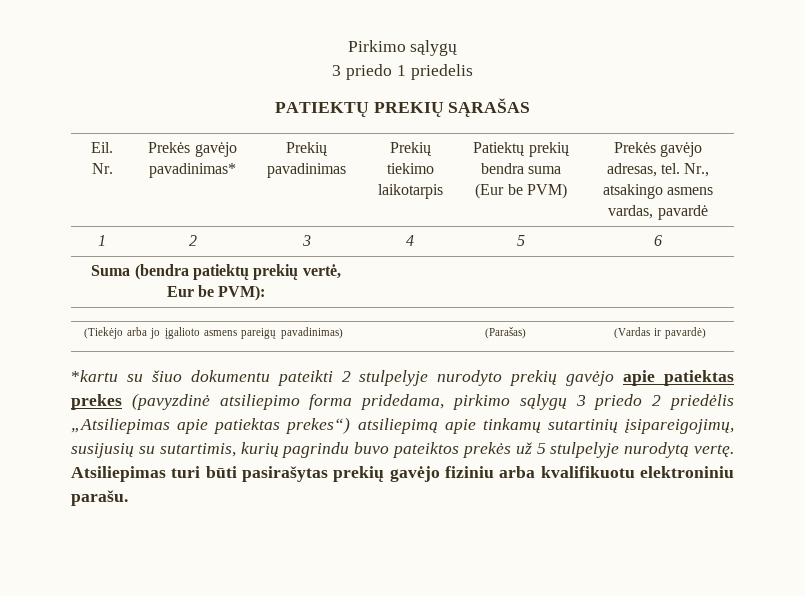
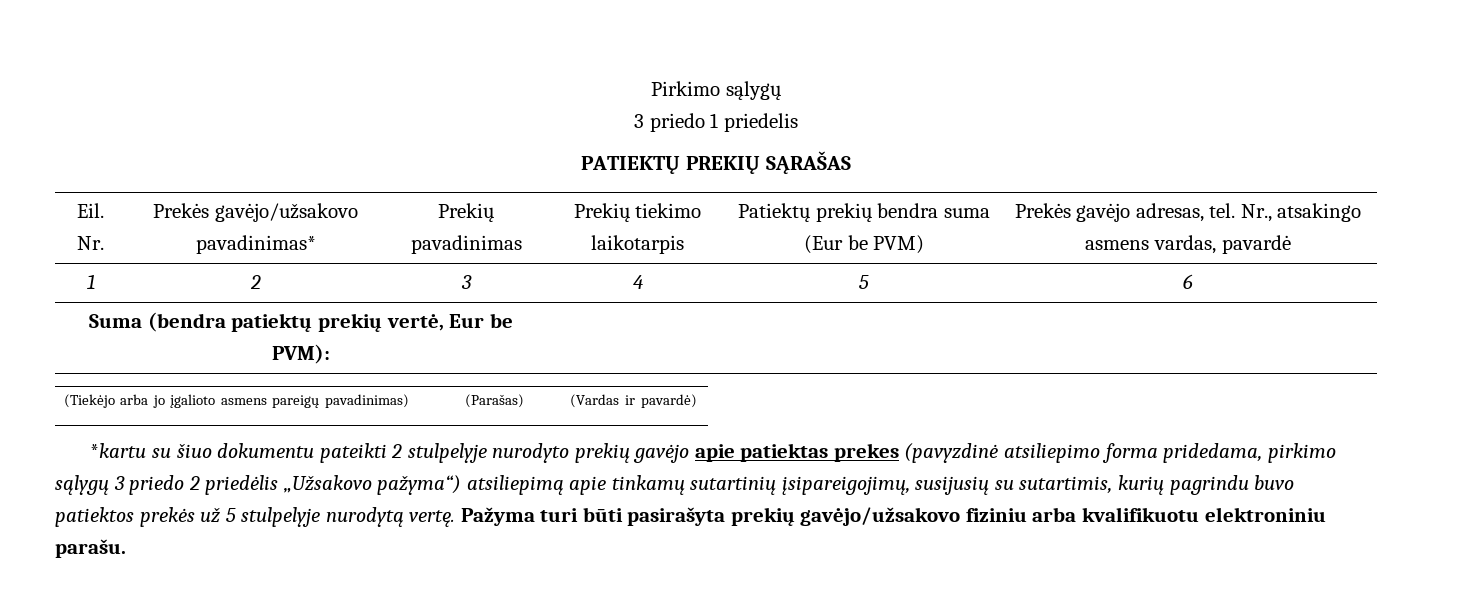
[194,142,237,157] gavėjo -> [214,203,358,222] gavėjo/užsakovo
[71,417,351,434] „Atsiliepimas apie patiektas prekes“) -> [283,475,462,495] „Užsakovo pažyma“)
[392,442,459,458] pateiktos -> [55,507,134,527] patiektos
[71,466,166,482] Atsiliepimas -> [460,507,535,526] Pažyma
[242,466,440,482] pasirašytas prekių gavėjo -> [627,507,961,526] pasirašyta prekių gavėjo/užsakovo

